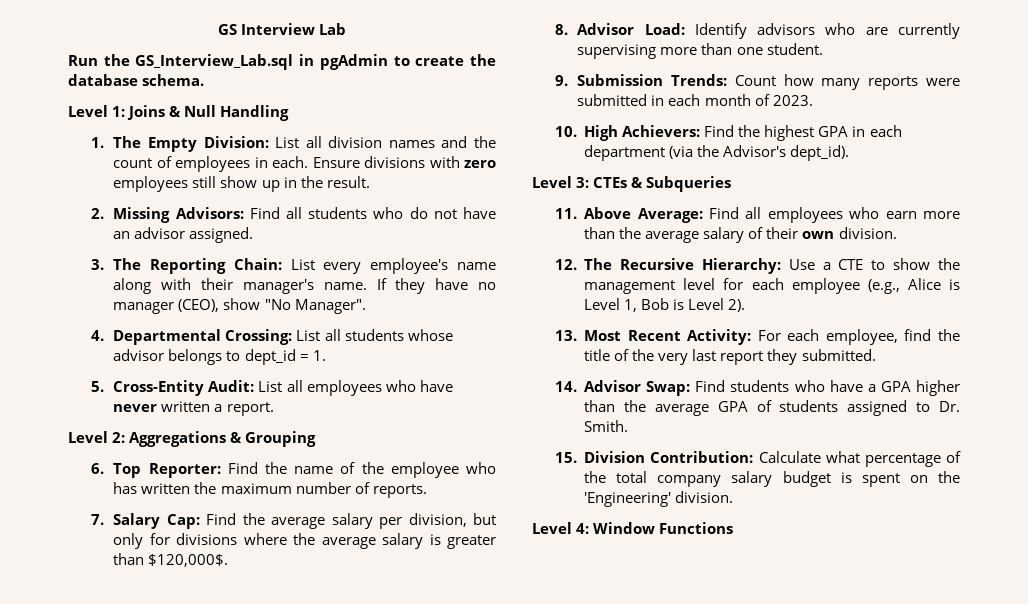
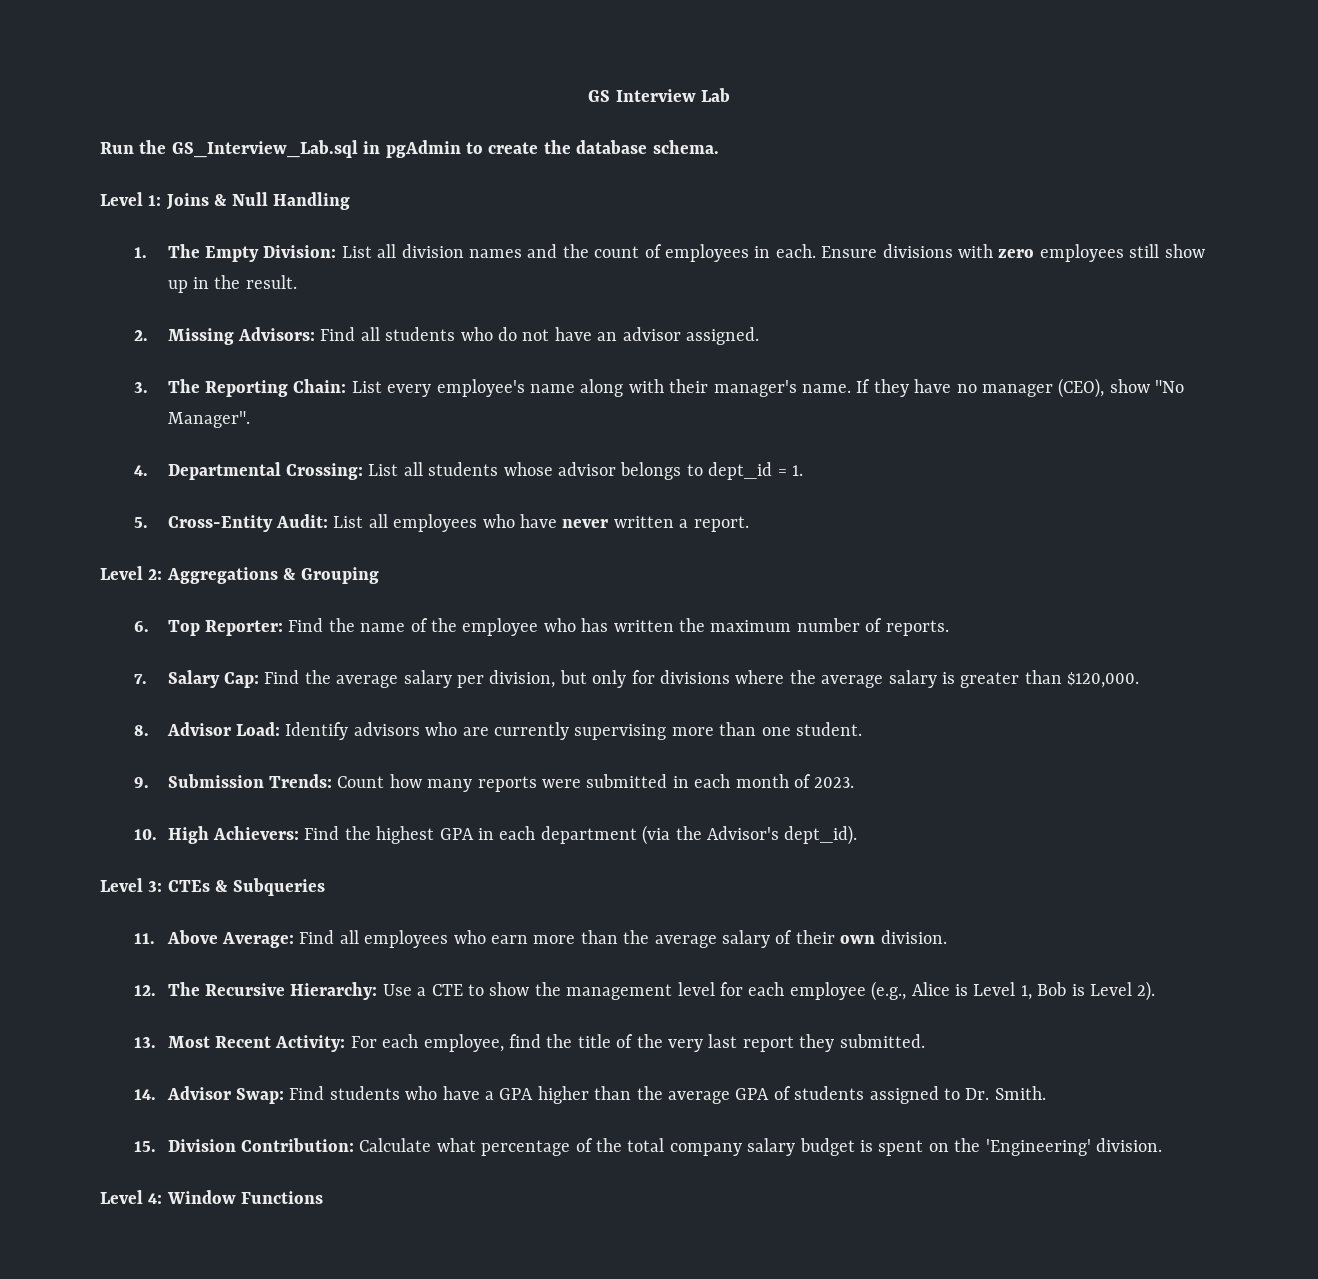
[148,554,229,567] $120,000$. -> [1067,672,1140,688] $120,000.

